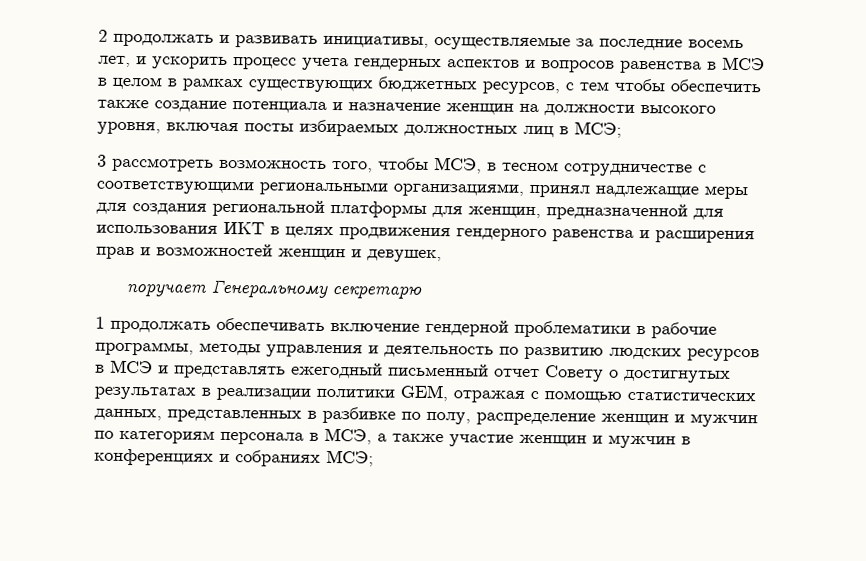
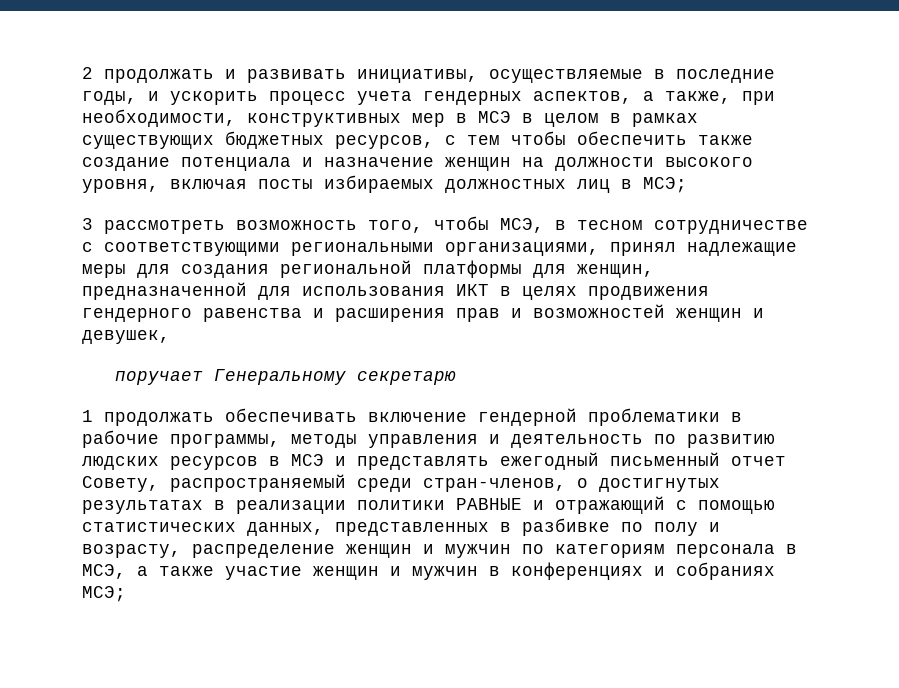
[576,38,744,51] [98,55,131,68] за последние восемь лет, -> [654,69,775,83] [82,91,137,105] в последние годы,
[447,59,702,74] аспектов и вопросов равенства -> [533,91,775,105] [82,109,445,127] аспектов, а также, при необходимости, конструктивных мер
[545,365,604,382] Совету -> [82,474,566,492] Совету, распространяемый среди стран-членов,
[400,384,525,403] GEM, отражая -> [456,496,665,514] РАВНЫЕ и отражающий
[426,411,471,425] полу, -> [654,522,720,536] [82,544,181,558] полу и возрасту,

